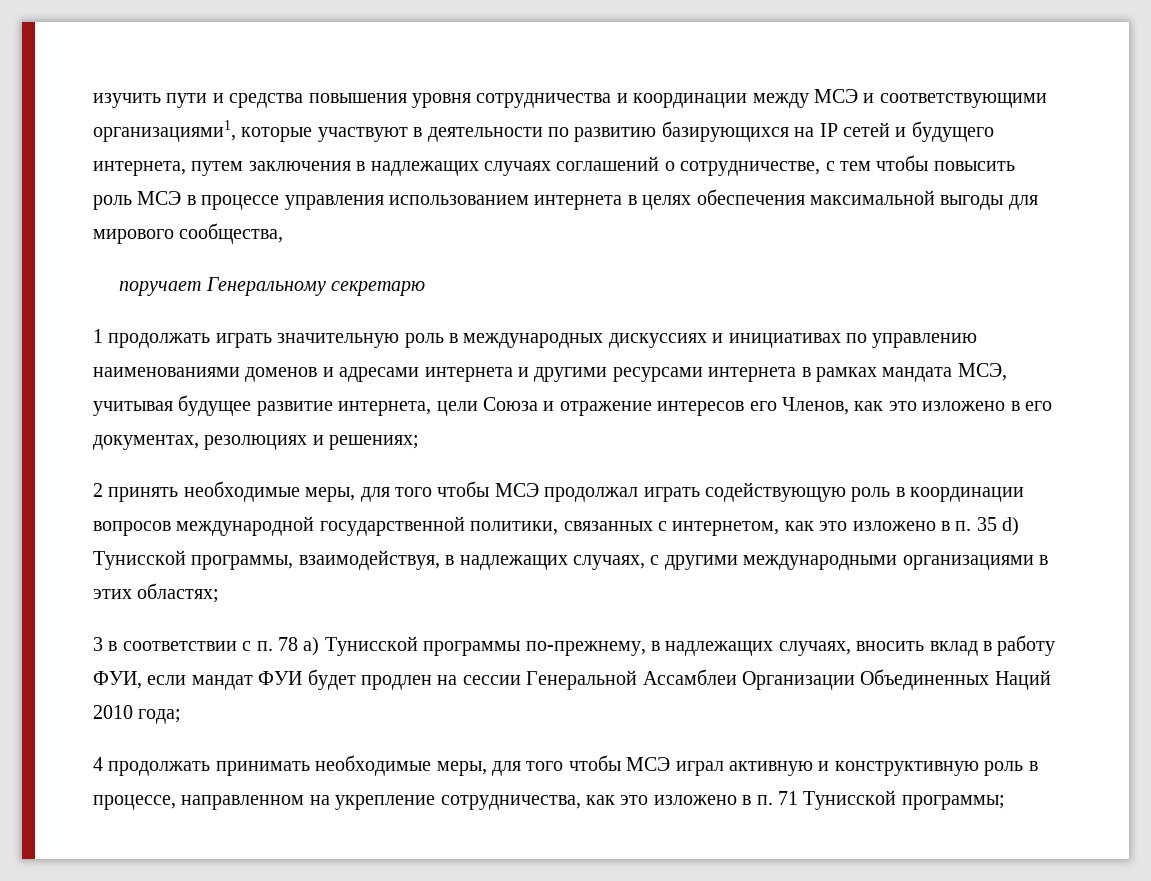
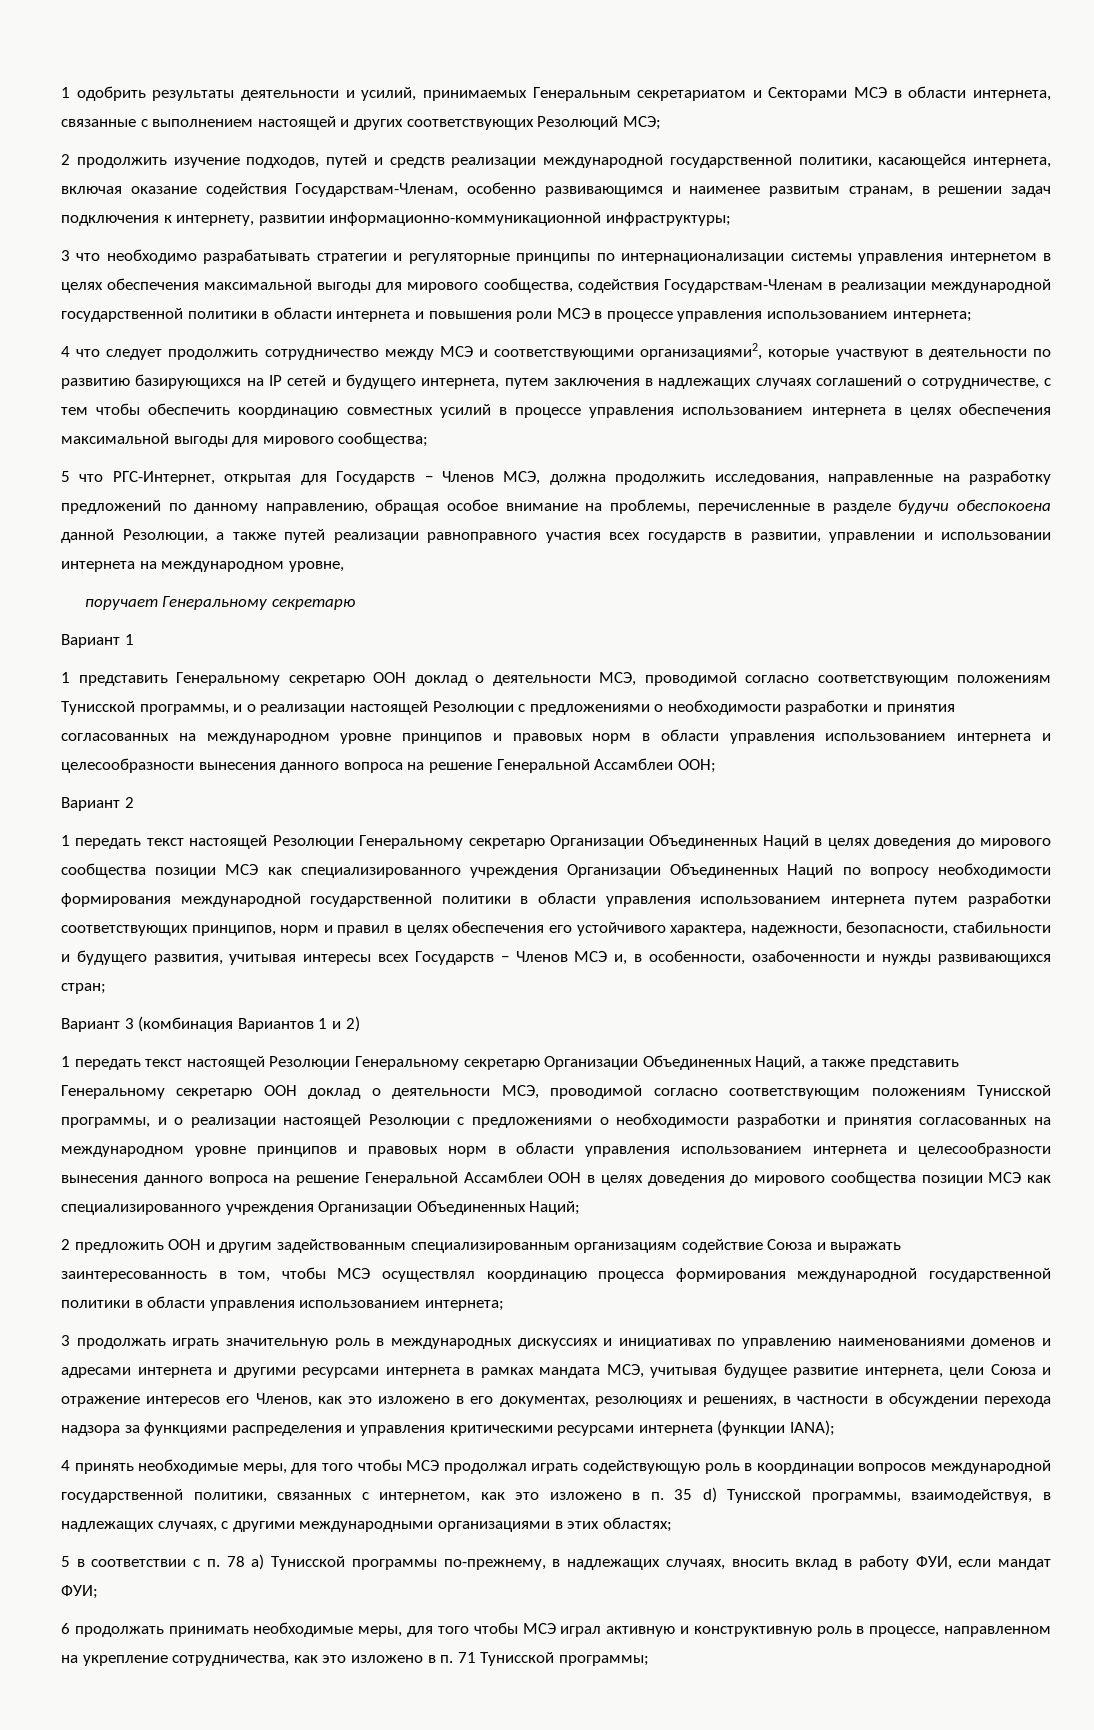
[93,93,748,108] изучить пути и средства повышения уровня сотрудничества и координации -> [61,86,1051,101] [61,116,661,130] [61,154,1051,168] [61,182,1051,197] [61,212,731,226] [61,249,1051,264] [61,278,1051,293] [61,307,972,322] [61,346,379,360] 1 одобрить результаты деятельности и усилий, принимаемых Генеральным секретариатом и Секторами МСЭ в области интернета, связанные с выполнением настоящей и других соответствующих Резолюций МСЭ; // 2 продолжить изучение подходов, путей и средств реализации международной государственной политики, касающейся интернета, включая оказание содействия Государствам-Членам, особенно развивающимся и наименее развитым странам, в решении задач подключения к интернету, развитии информационно-коммуникационной инфраструктуры; // 3 что необходимо разрабатывать стратегии и регуляторные принципы по интернационализации системы управления интернетом в целях обеспечения максимальной выгоды для мирового сообщества, содействия Государствам-Членам в реализации международной государственной политики в области интернета и повышения роли МСЭ в процессе управления использованием интернета; // 4 что следует продолжить сотрудничество
[93,120,236,142] организациями1, -> [640,343,763,360] организациями2,
[933,161,1015,171] [93,191,182,210] повысить роль МСЭ -> [148,403,491,418] обеспечить координацию совместных усилий
[179,223,284,244] сообщества, -> [338,432,429,447] [61,470,1051,485] [61,499,1051,514] [61,529,1051,543] [61,561,344,572] сообщества; // 5 что РГС-Интернет, открытая для Государств − Членов МСЭ, должна продолжить исследования, направленные на разработку предложений по данному направлению, обращая особое внимание на проблемы, перечисленные в разделе будучи обеспокоена данной Резолюции, а также путей реализации равноправного участия всех государств в развитии, управлении и использовании интернета на международном уровне,
[93,329,103,343] 1 -> [61,634,134,648] [61,672,1051,686] [61,700,955,715] [61,729,1051,744] [61,758,716,773] [61,797,134,811] [61,834,1051,849] [61,863,1051,878] [61,892,1051,907] [61,921,1051,936] [61,950,1051,965] [61,983,106,994] [61,1016,360,1032] [61,1055,960,1070] [61,1085,1051,1099] [61,1113,1051,1128] [61,1142,1051,1157] [61,1171,1051,1186] [61,1200,581,1215] [61,1239,902,1253] [61,1267,1051,1282] [61,1296,504,1311] [61,1335,70,1346] Вариант 1 // 1 представить Генеральному секретарю ООН доклад о деятельности МСЭ, проводимой согласно соответствующим положениям Тунисской программы, и о реализации настоящей Резолюции с предложениями о необходимости разработки и принятия согласованных на международном уровне принципов и правовых норм в области управления использованием интернета и целесообразности вынесения данного вопроса на решение Генеральной Ассамблеи ООН; // Вариант 2 // 1 передать текст настоящей Резолюции Генеральному секретарю Организации Объединенных Наций в целях доведения до мирового сообщества позиции МСЭ как специализированного учреждения Организации Объединенных Наций по вопросу необходимости формирования международной государственной политики в области управления использованием интернета путем разработки соответствующих принципов, норм и правил в целях обеспечения его устойчивого характера, надежности, безопасности, стабильности и будущего развития, учитывая интересы всех Государств − Членов МСЭ и, в особенности, озабоченности и нужды развивающихся стран; // Вариант 3 (комбинация Вариантов 1 и 2) // 1 передать текст настоящей Резолюции Генеральному секретарю Организации Объединенных Наций, а также представить Генеральному секретарю ООН доклад о деятельности МСЭ, проводимой согласно соответствующим положениям Тунисской программы, и о реализации настоящей Резолюции с предложениями о необходимости разработки и принятия согласованных на международном уровне принципов и правовых норм в области управления использованием интернета и целесообразности вынесения данного вопроса на решение Генеральной Ассамблеи ООН в целях доведения до мирового сообщества позиции МСЭ как специализированного учреждения Организации Объединенных Наций; // 2 предложить ООН и другим задействованным специализированным организациям содействие Союза и выражать заинтересованность в том, чтобы МСЭ осуществлял координацию процесса формирования международной государственной политики в области управления использованием интернета; // 3
[329,435,420,450] [93,483,103,497] решениях; // 2 -> [703,1392,1051,1407] [61,1420,835,1436] [61,1460,70,1471] решениях, в частности в обсуждении перехода надзора за функциями распределения и управления критическими ресурсами интернета (функции IANA); // 4
[93,637,103,651] 3 -> [61,1556,70,1567] 5
[258,669,1051,690] [93,705,182,724] [93,757,103,771] ФУИ будет продлен на сессии Генеральной Ассамблеи Организации Объединенных Наций 2010 года; // 4 -> [61,1585,98,1599] [61,1623,70,1634] ФУИ; // 6

